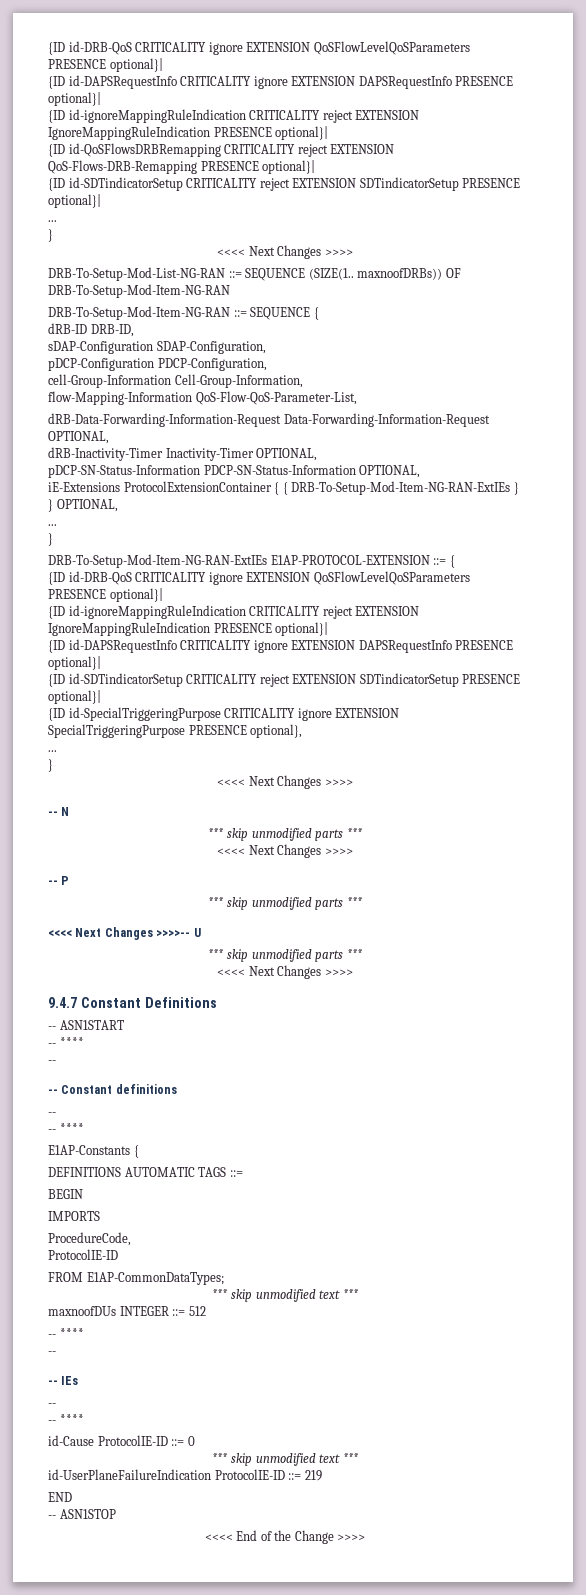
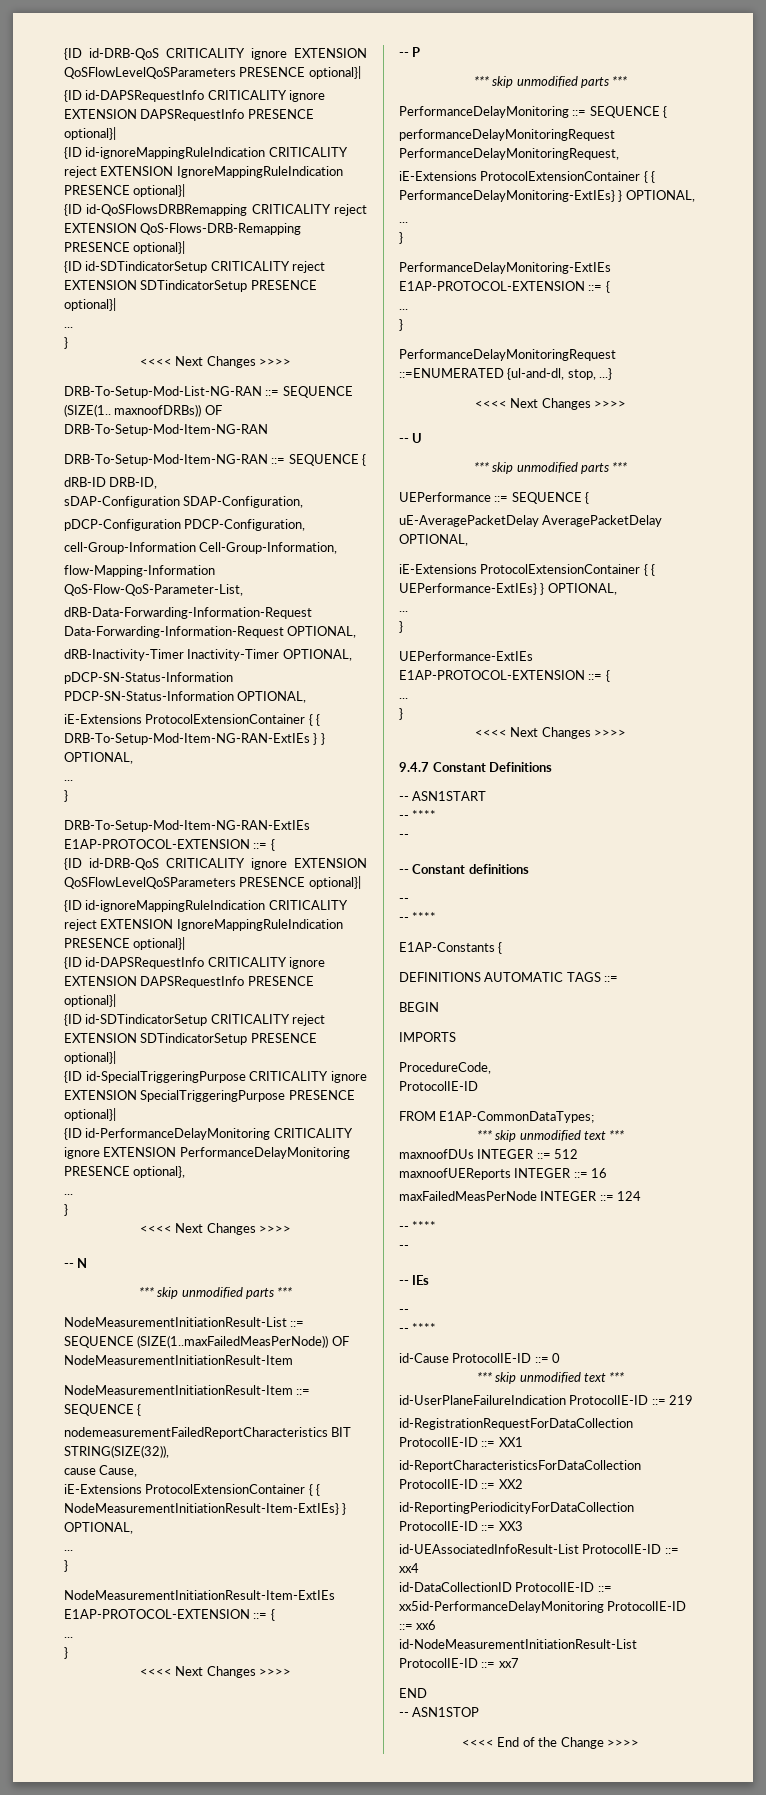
(247, 730) none -> [64,1108,116,1121] [64,1128,353,1140] [64,1147,350,1159] [64,1166,130,1176] optional}| // {ID id-PerformanceDelayMonitoring CRITICALITY ignore EXTENSION PerformanceDelayMonitoring PRESENCE
(363, 833) none -> [64,1317,305,1327] [64,1335,349,1348] [64,1355,293,1365] [64,1385,311,1395] [64,1404,142,1416] [64,1427,352,1439] [64,1445,169,1458] [64,1465,138,1477] [64,1484,321,1496] [64,1503,347,1515] [64,1522,133,1534] [64,1550,73,1551] [64,1560,68,1572] [64,1590,335,1600] [64,1609,275,1621] [64,1637,73,1638] [64,1647,68,1659] // NodeMeasurementInitiationResult-List ::= SEQUENCE (SIZE(1..maxFailedMeasPerNode)) OF NodeMeasurementInitiationResult-Item // NodeMeasurementInitiationResult-Item ::= SEQUENCE { // nodemeasurementFailedReportCharacteristics BIT STRING(SIZE(32)), // cause Cause, // iE-Extensions ProtocolExtensionContainer { { NodeMeasurementInitiationResult-Item-ExtIEs} } OPTIONAL, // ... // } // NodeMeasurementInitiationResult-Item-ExtIEs E1AP-PROTOCOL-EXTENSION ::= { // ... // }
[48,927,191,940] // <<<< Next Changes >>>>-- -> [399,106,668,118] [399,129,615,141] [399,148,619,160] [399,171,656,183] [399,190,695,202] [399,222,408,223] [399,232,403,244] [399,262,611,274] [399,281,610,293] [399,309,408,310] [399,319,403,331] [399,349,616,361] [399,368,613,380] [474,398,627,410] [399,438,409,443] // PerformanceDelayMonitoring ::= SEQUENCE { // performanceDelayMonitoringRequest PerformanceDelayMonitoringRequest, // iE-Extensions ProtocolExtensionContainer { { PerformanceDelayMonitoring-ExtIEs} } OPTIONAL, // ... // } // PerformanceDelayMonitoring-ExtIEs E1AP-PROTOCOL-EXTENSION ::= { // ... // } // PerformanceDelayMonitoringRequest ::=ENUMERATED {ul-and-dl, stop, ...} // <<<< Next Changes >>>> // --
(363, 954) none -> [399,492,590,504] [399,515,663,527] [399,534,468,546] [399,564,656,576] [399,583,617,595] [399,611,408,612] [399,621,403,633] [399,651,533,661] [399,670,610,682] [399,698,408,699] [399,708,403,720] // UEPerformance ::= SEQUENCE { // uE-AveragePacketDelay AveragePacketDelay OPTIONAL, // iE-Extensions ProtocolExtensionContainer { { UEPerformance-ExtIEs} } OPTIONAL, // ... // } // UEPerformance-ExtIEs E1AP-PROTOCOL-EXTENSION ::= { // ... // }
(206, 1311) none -> [399,1168,608,1180] [399,1191,642,1201] // maxnoofUEReports INTEGER ::= 16 // maxFailedMeasPerNode INTEGER ::= 124
(322, 1475) none -> [399,1418,633,1430] [399,1437,523,1447] [399,1460,641,1472] [399,1479,523,1489] [399,1502,634,1514] [399,1521,523,1531] [399,1544,679,1554] [399,1563,419,1573] [399,1582,612,1592] [399,1601,687,1613] [399,1620,437,1630] [399,1639,637,1649] [399,1658,519,1668] // id-RegistrationRequestForDataCollection ProtocolIE-ID ::= XX1 // id-ReportCharacteristicsForDataCollection ProtocolIE-ID ::= XX2 // id-ReportingPeriodicityForDataCollection ProtocolIE-ID ::= XX3 // id-UEAssociatedInfoResult-List ProtocolIE-ID ::= xx4 // id-DataCollectionID ProtocolIE-ID ::= xx5id-PerformanceDelayMonitoring ProtocolIE-ID ::= xx6 // id-NodeMeasurementInitiationResult-List ProtocolIE-ID ::= xx7

